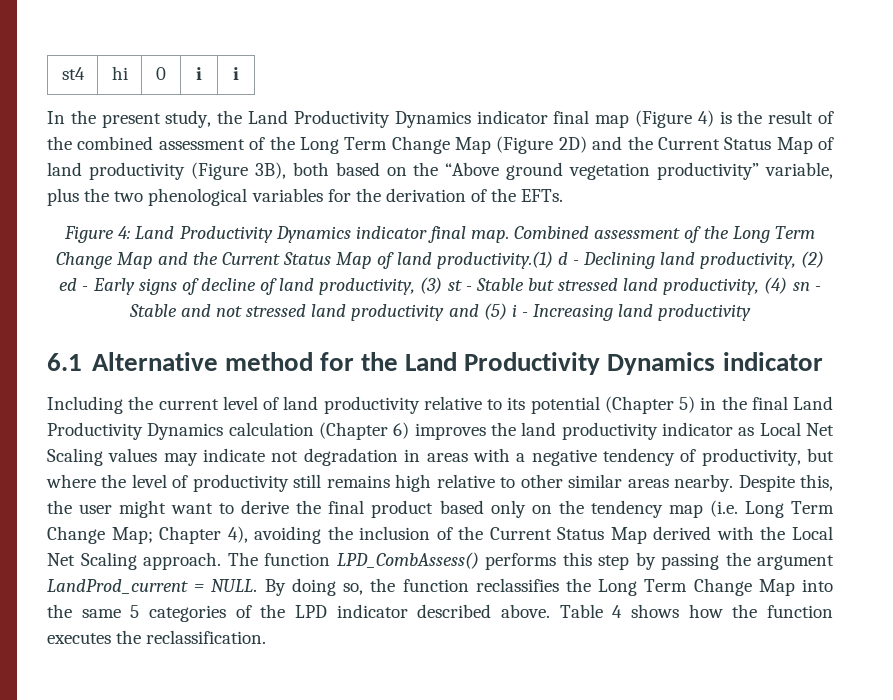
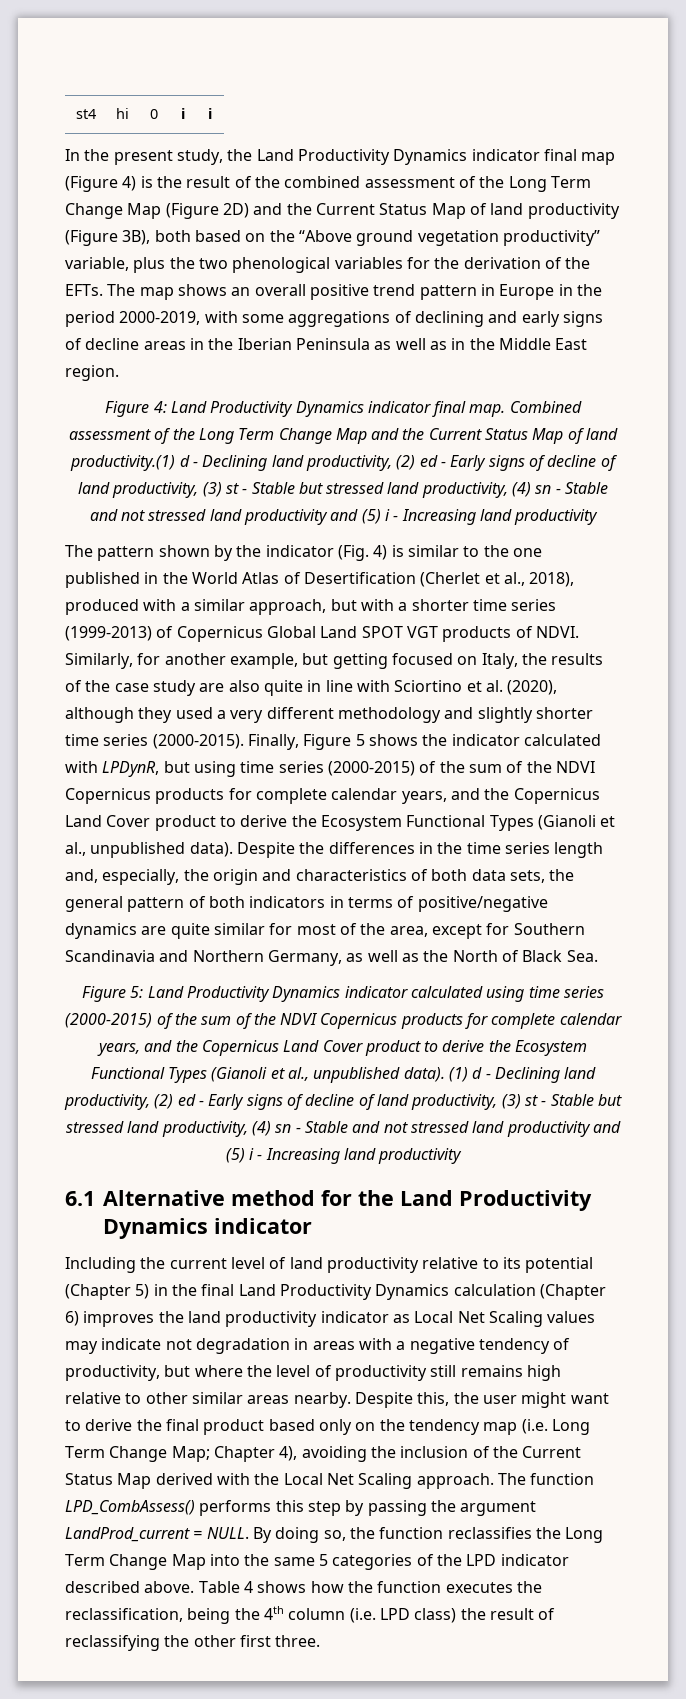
(564, 195) none -> [107,284,602,300] [65,311,603,327] [65,338,588,350] [65,365,119,381] The map shows an overall positive trend pattern in Europe in the period 2000-2019, with some aggregations of declining and early signs of decline areas in the Iberian Peninsula as well as in the Middle East region.
(752, 312) none -> [65,545,542,561] [65,572,575,588] [65,599,557,615] [65,626,579,642] [65,653,604,669] [65,680,558,696] [65,707,593,723] [65,734,601,750] [65,761,595,777] [65,788,600,804] [65,815,616,831] [65,842,604,858] [65,869,575,885] [65,896,548,912] [65,923,585,939] [65,950,598,966] [82,986,604,1002] [65,1013,622,1029] [96,1040,588,1056] [90,1067,597,1083] [64,1094,622,1110] [66,1121,621,1137] [225,1148,463,1164] // The pattern shown by the indicator (Fig. 4) is similar to the one published in the World Atlas of Desertification (Cherlet et al., 2018), produced with a similar approach, but with a shorter time series (1999-2013) of Copernicus Global Land SPOT VGT products of NDVI. Similarly, for another example, but getting focused on Italy, the results of the case study are also quite in line with Sciortino et al. (2020), although they used a very different methodology and slightly shorter time series (2000-2015). Finally, Figure 5 shows the indicator calculated with LPDynR, but using time series (2000-2015) of the sum of the NDVI Copernicus products for complete calendar years, and the Copernicus Land Cover product to derive the Ecosystem Functional Types (Gianoli et al., unpublished data). Despite the differences in the time series length and, especially, the origin and characteristics of both data sets, the general pattern of both indicators in terms of positive/negative dynamics are quite similar for most of the area, except for Southern Scandinavia and Northern Germany, as well as the North of Black Sea. // Figure 5: Land Productivity Dynamics indicator calculated using time series (2000-2015) of the sum of the NDVI Copernicus products for complete calendar years, and the Copernicus Land Cover product to derive the Ecosystem Functional Types (Gianoli et al., unpublished data). (1) d - Declining land productivity, (2) ed - Early signs of decline of land productivity, (3) st - Stable but stressed land productivity, (4) sn - Stable and not stressed land productivity and (5) i - Increasing land productivity
[146,630,267,644] reclassification. -> [65,1606,556,1624] [65,1635,321,1651] reclassification, being the 4th column (i.e. LPD class) the result of reclassifying the other first three.

